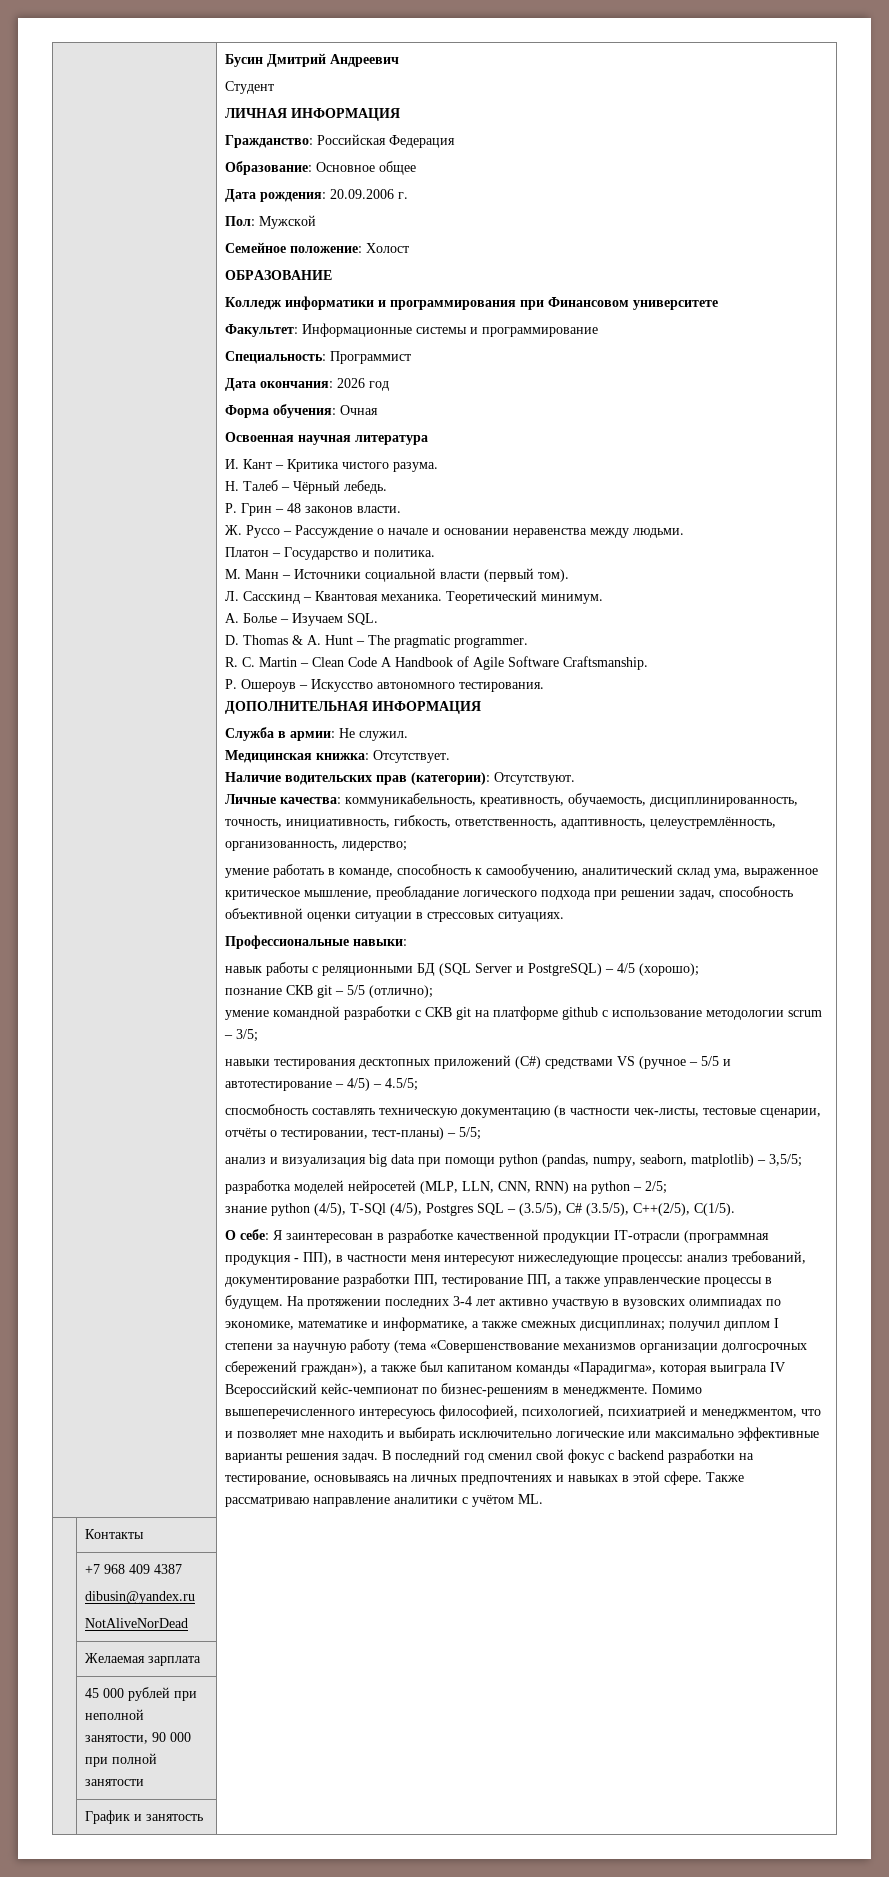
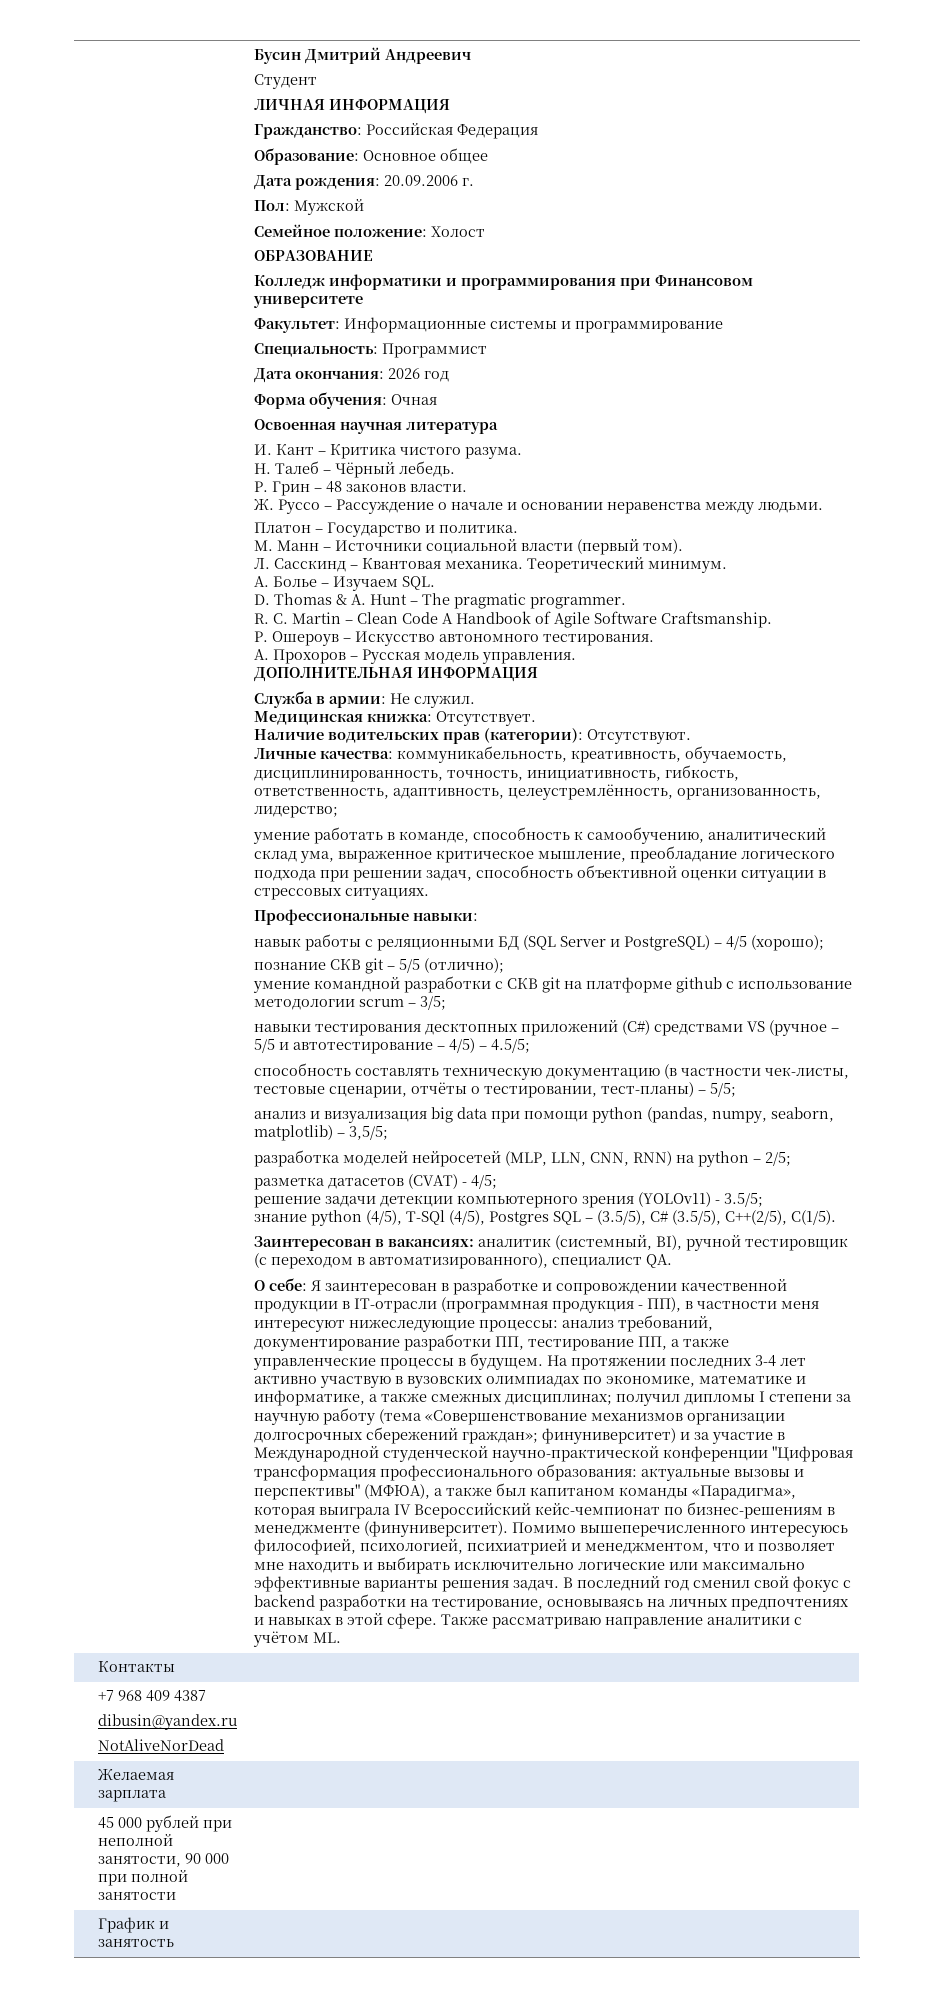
(544, 687) none -> [253,649,576,664] // А. Прохоров – Русская модель управления.
[224,1104,308,1115] спосмобность -> [253,1063,351,1076] способность
(667, 1187) none -> [253,1174,497,1190] [253,1192,763,1208] // разметка датасетов (CVAT) - 4/5; // решение задачи детекции компьютерного зрения (YOLOv11) - 3.5/5;
(735, 1209) none -> [253,1235,848,1251] [253,1253,672,1269] // Заинтересован в вакансиях: аналитик (системный, BI), ручной тестировщик (с переходом в автоматизированного), специалист QA.
(453, 1236) none -> [541,1282,677,1295] и сопровождении
(610, 1238) none -> [341,1301,350,1309] в
[723,1321,770,1331] диплом -> [683,1394,755,1405] дипломы
[300,1362,367,1375] граждан»), -> [461,1428,785,1444] [253,1446,853,1462] [253,1464,804,1481] [253,1484,430,1500] граждан»; финуниверситет) и за участие в Международной студенческой научно-практической конференции "Цифровая трансформация профессионального образования: актуальные вызовы и перспективы" (МФЮА),
[562,1387,648,1397] менеджменте. -> [253,1521,508,1537] менеджменте (финуниверситет).

